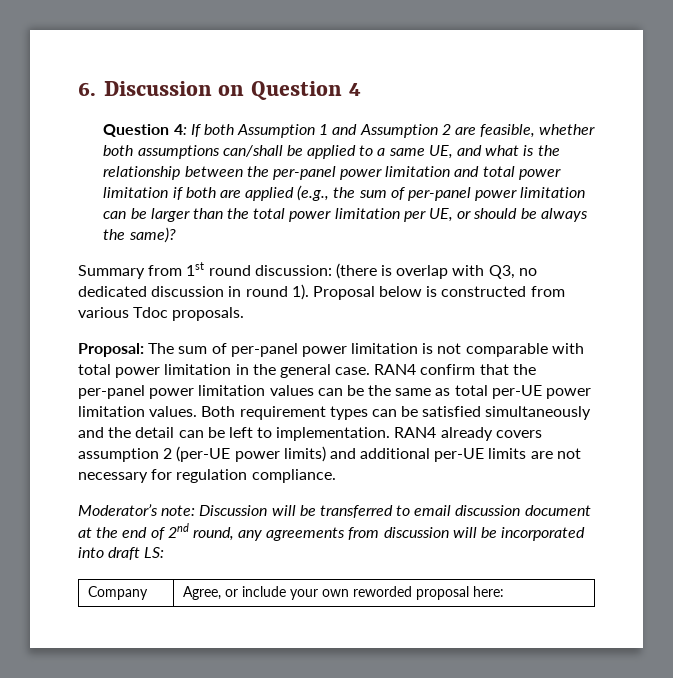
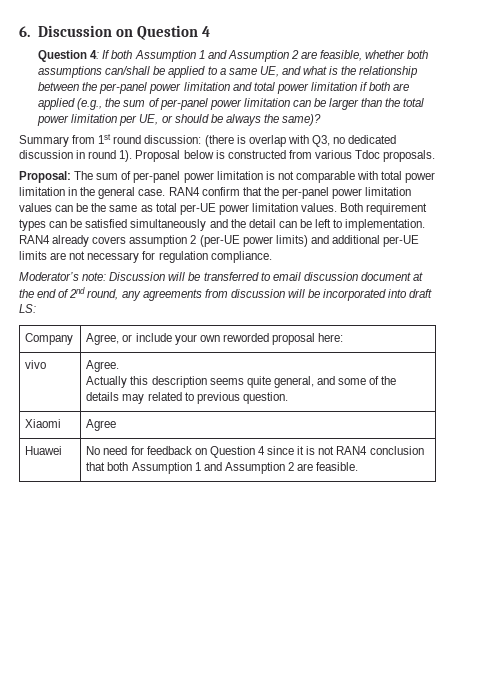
(504, 591) none -> [25,360,47,369] [86,360,120,372] [86,376,397,388] [86,392,288,404] [25,419,62,428] [86,419,117,431] [25,446,63,455] [86,446,424,458] [86,462,359,474] // vivo | Agree. // Actually this description seems quite general, and some of the details may related to previous question. // Xiaomi | Agree // Huawei | No need for feedback on Question 4 since it is not RAN4 conclusion that both Assumption 1 and Assumption 2 are feasible.

